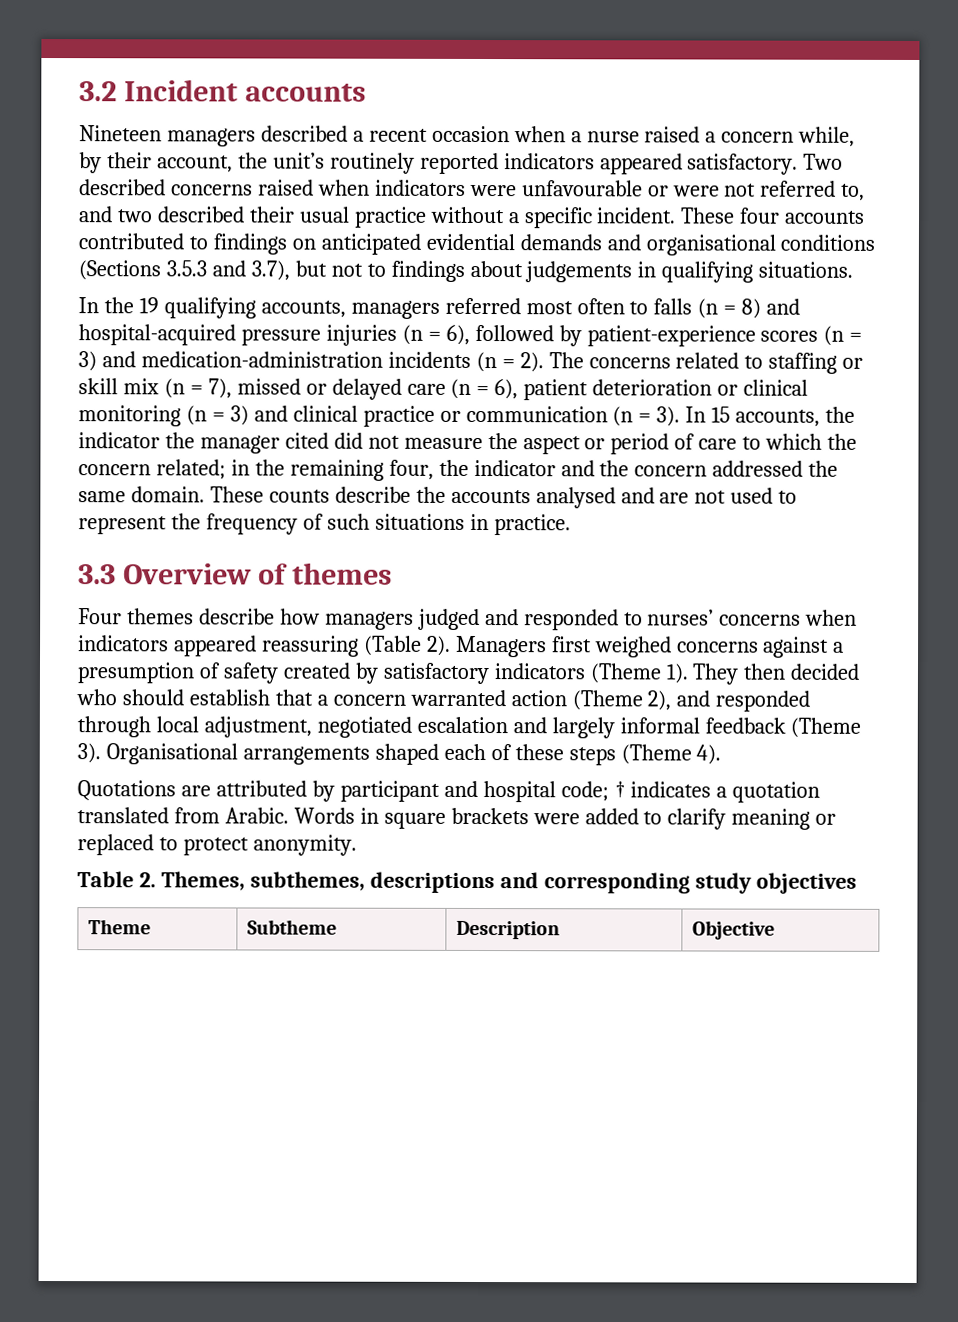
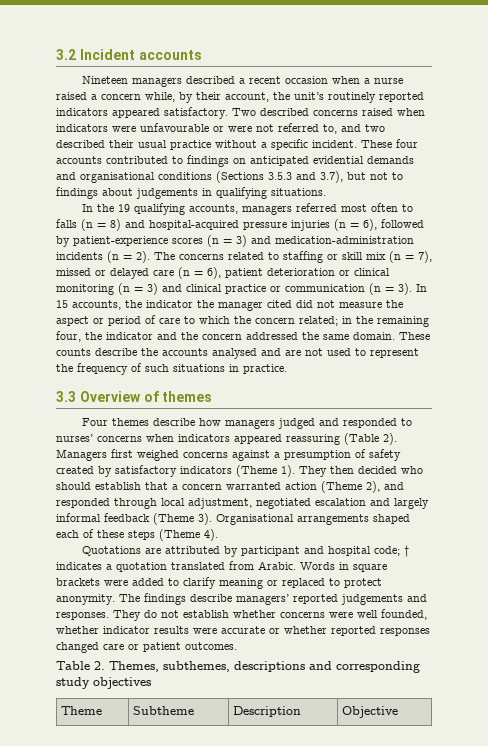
(357, 845) none -> [119,593,427,605] [56,609,427,621] [56,626,430,636] [56,642,237,653] The findings describe managers’ reported judgements and responses. They do not establish whether concerns were well founded, whether indicator results were accurate or whether reported responses changed care or patient outcomes.

